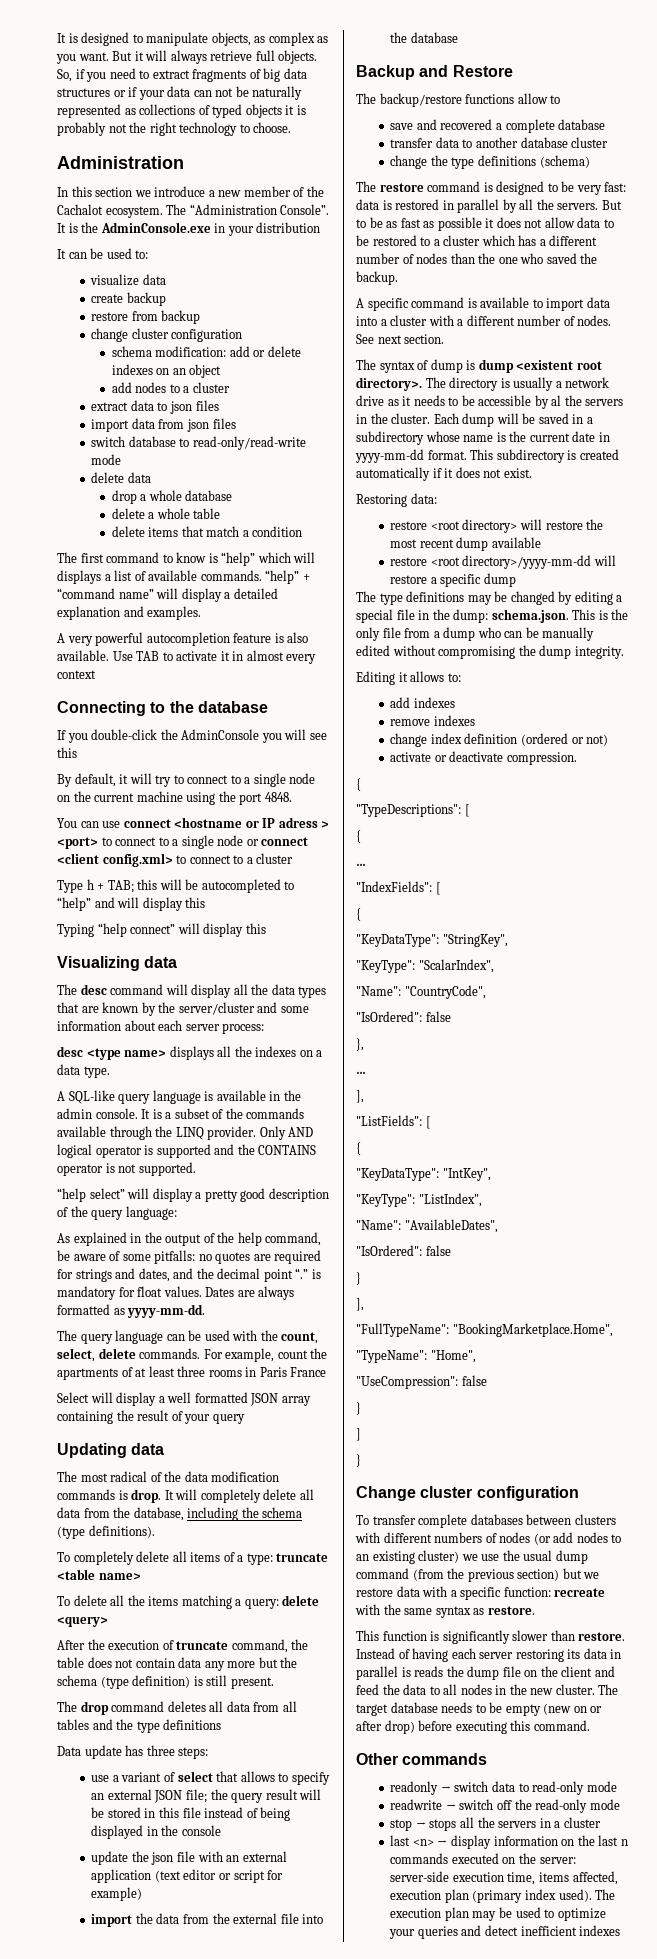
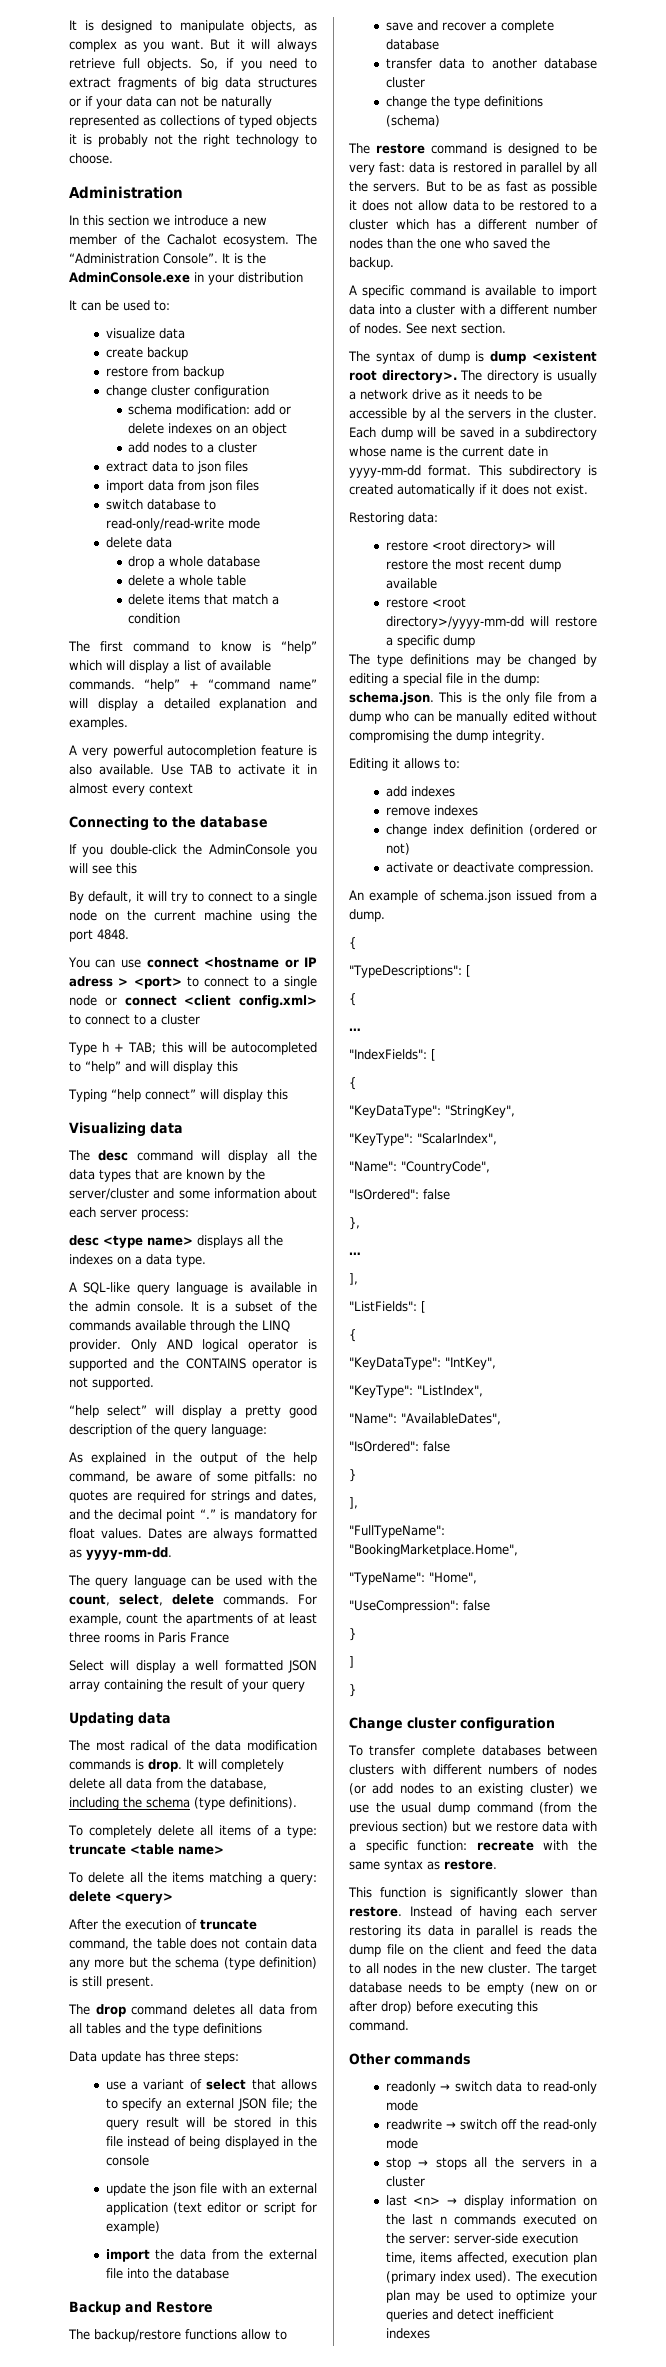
[57,570,101,584] displays -> [129,660,169,673] display
[440,119,493,130] recovered -> [441,22,486,31] recover
(578, 758) none -> [349,890,597,903] [349,909,385,922] // An example of schema.json issued from a dump.

